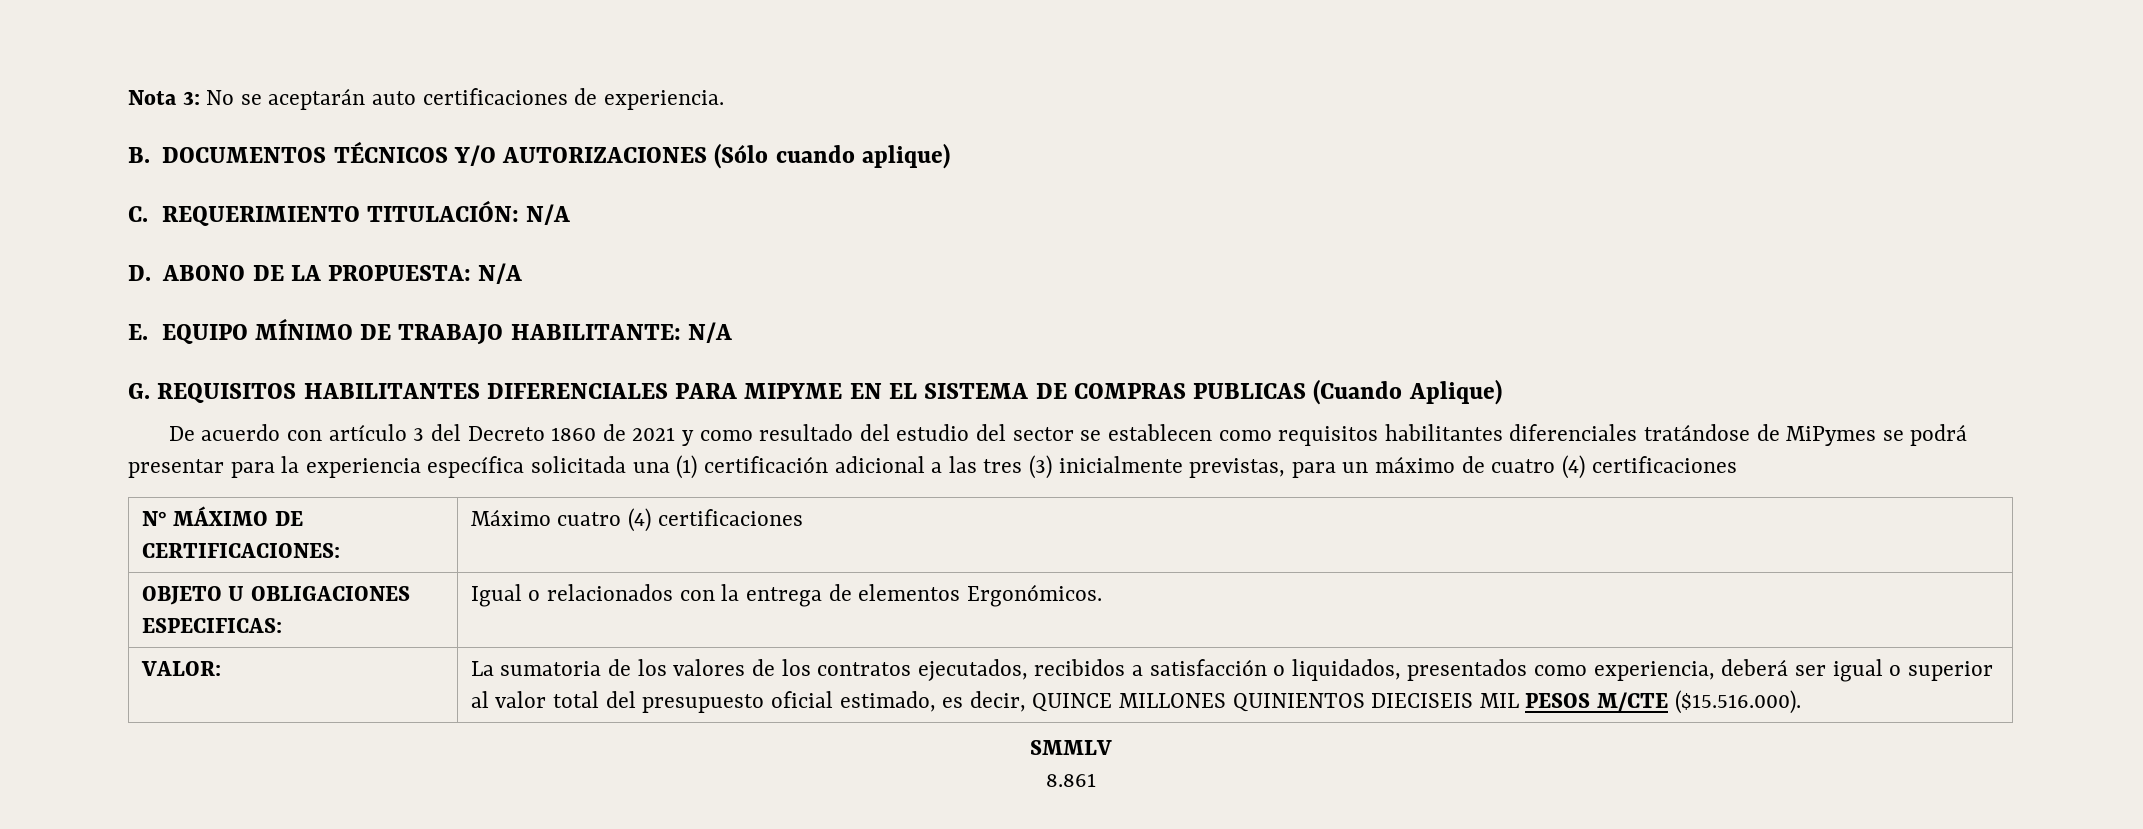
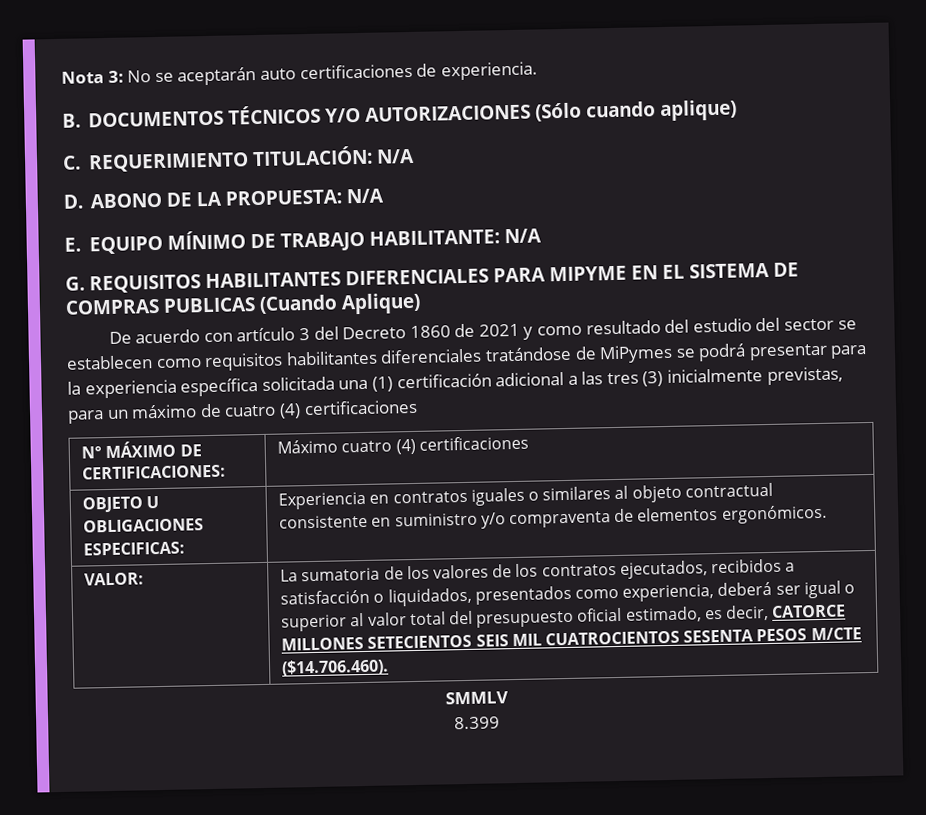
[470,584,822,607] Igual o relacionados con la entrega -> [278,482,773,510] [279,511,612,529] Experiencia en contratos iguales o similares al objeto contractual consistente en suministro y/o compraventa
[966,584,1102,607] Ergonómicos. -> [721,504,827,524] ergonómicos.
[1032,693,1519,712] QUINCE MILLONES QUINIENTOS DIECISEIS MIL -> [771,604,847,618] [281,629,755,651] CATORCE MILLONES SETECIENTOS SEIS MIL CUATROCIENTOS SESENTA
[1674,690,1801,714] ($15.516.000). -> [281,658,390,677] ($14.706.460).
[1046,773,1096,787] 8.861 -> [454,716,500,730] 8.399

